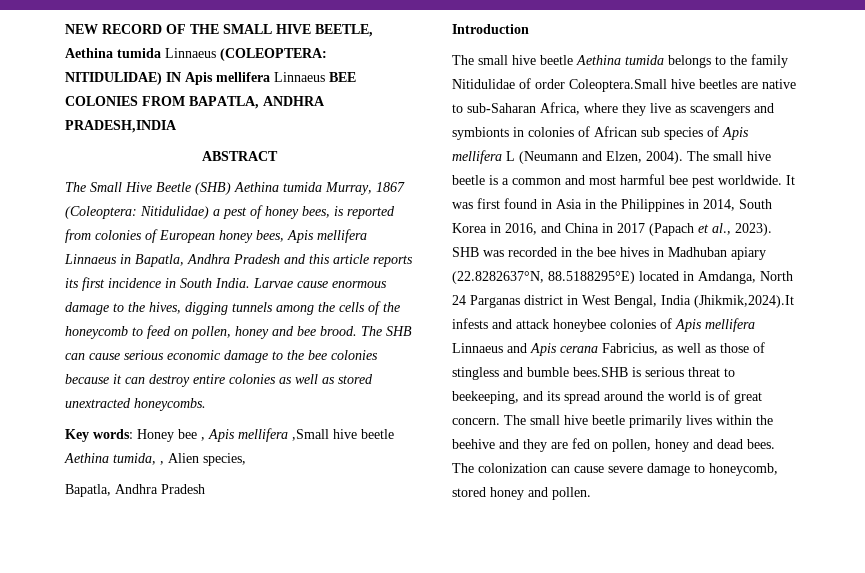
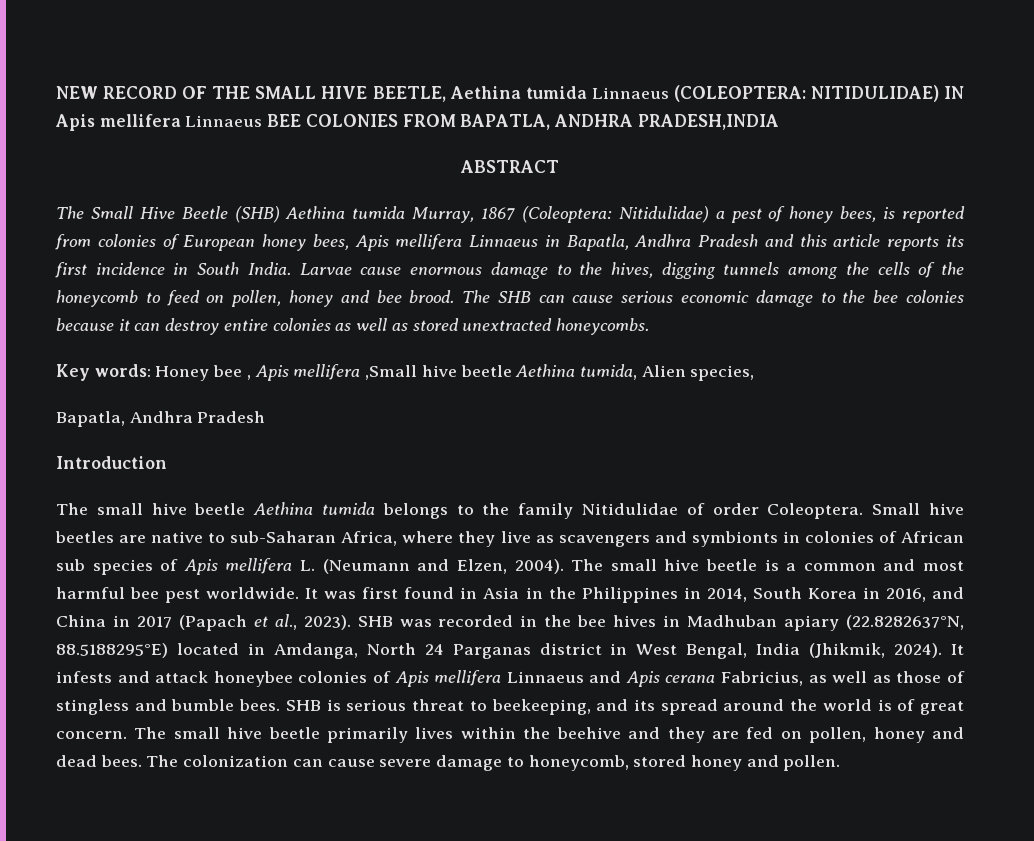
[160,461,164,465] , -> (637, 372) none
[569,79,667,92] Coleoptera.Small -> [767,503,921,519] Coleoptera. Small
[506,151,515,161] L -> [300,560,316,571] L.
[694,295,794,308] (Jhikmik,2024).It -> [809,643,965,658] (Jhikmik, 2024). It
[573,367,628,377] bees.SHB -> [239,699,321,711] bees. SHB

